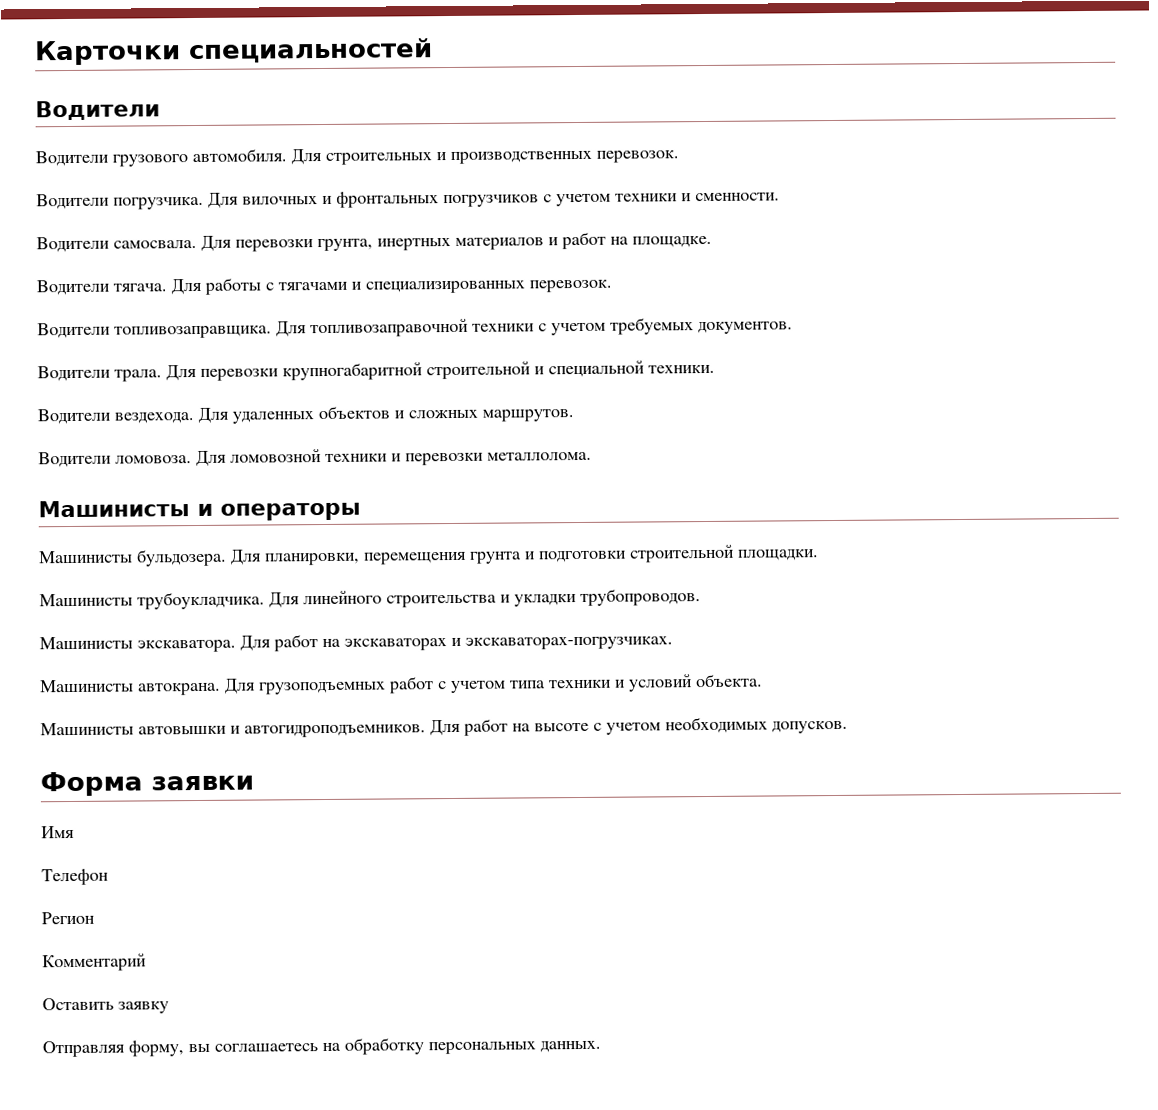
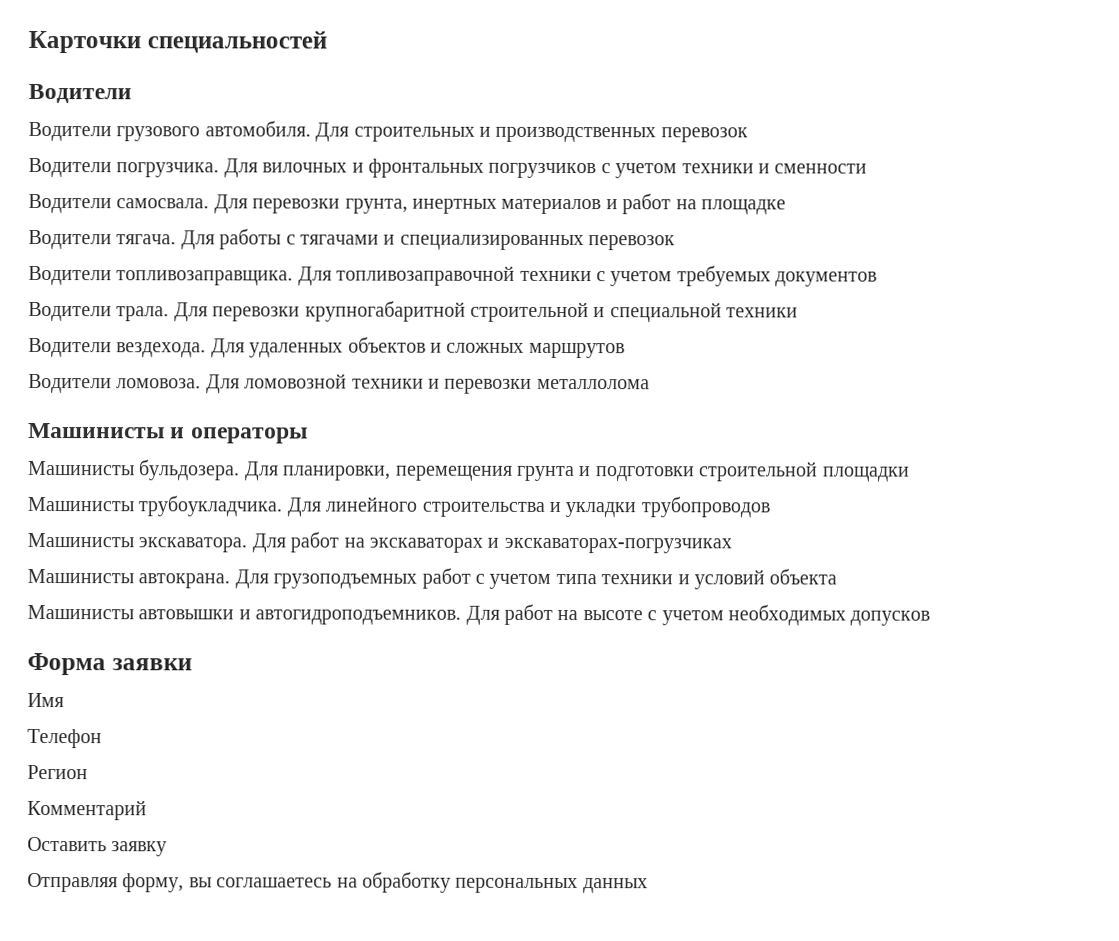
[596,150,679,163] перевозок. -> [660,127,748,143] перевозок
[695,192,780,202] сменности. -> [774,163,868,174] сменности
[632,235,712,248] площадке. -> [700,199,786,215] площадке
[529,279,612,293] перевозок. -> [588,235,676,251] перевозок
[698,321,793,335] документов. -> [775,271,878,287] документов
[648,364,715,374] техники. -> [726,307,799,318] техники
[482,409,574,422] маршрутов. -> [528,342,625,359] маршрутов
[487,451,592,461] металлолома. -> [536,378,650,390] металлолома
[737,549,819,561] площадки. -> [821,466,910,482] площадки
[580,588,701,606] трубопроводов. -> [640,496,770,518] трубопроводов
[465,636,673,650] экскаваторах-погрузчиках. -> [503,537,732,554] экскаваторах-погрузчиках
[695,673,763,688] объекта. -> [769,568,838,585] объекта
[772,720,848,734] допусков. -> [850,610,931,626] допусков
[540,1040,601,1053] данных. -> [582,878,648,894] данных

